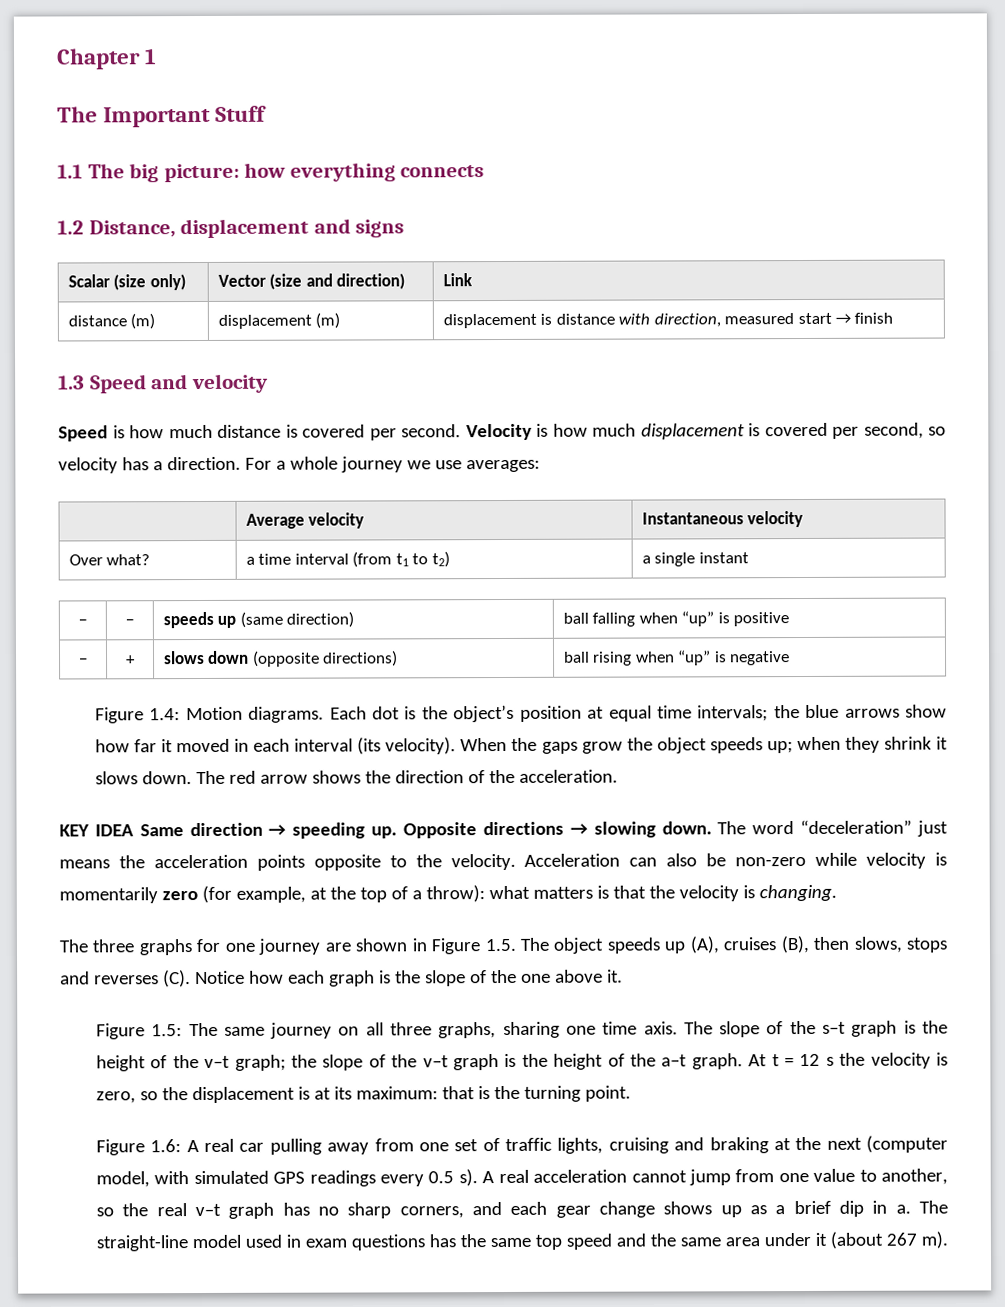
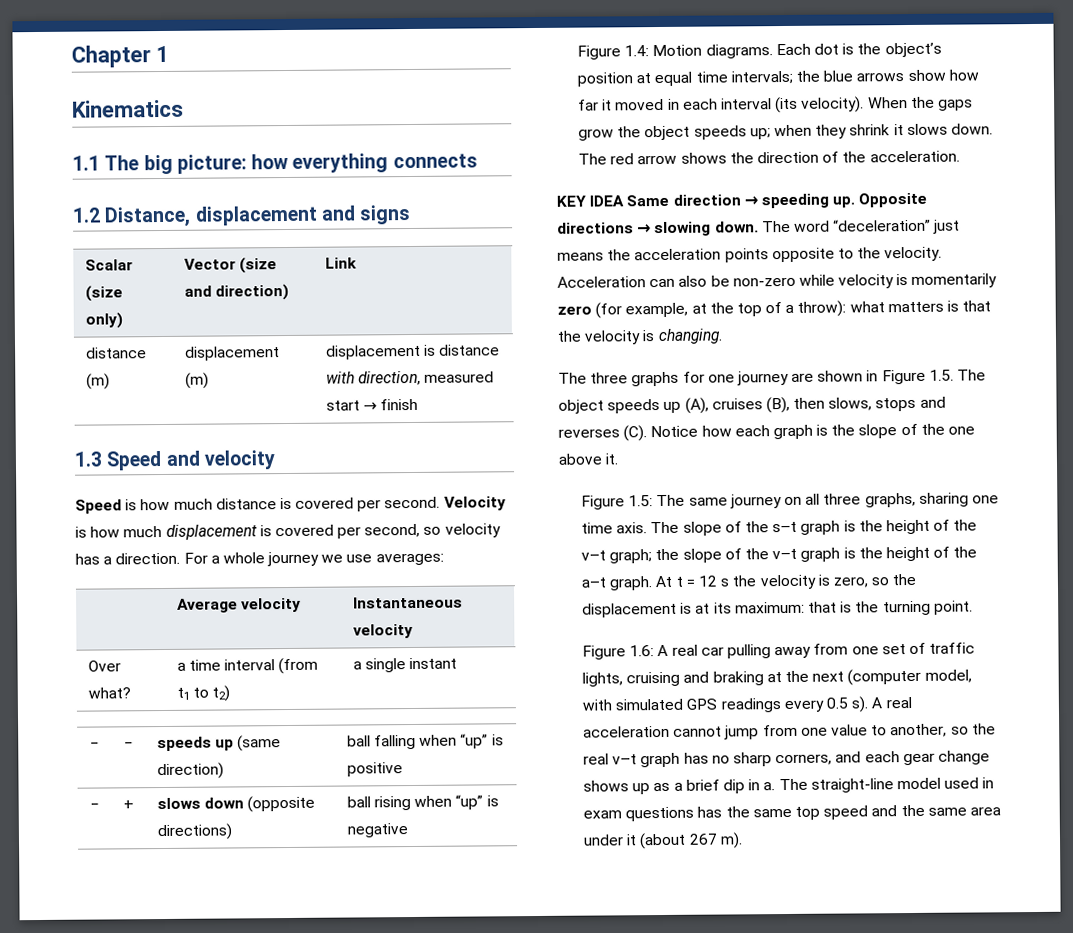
[57,105,268,128] The Important Stuff -> [72,99,184,118] Kinematics

